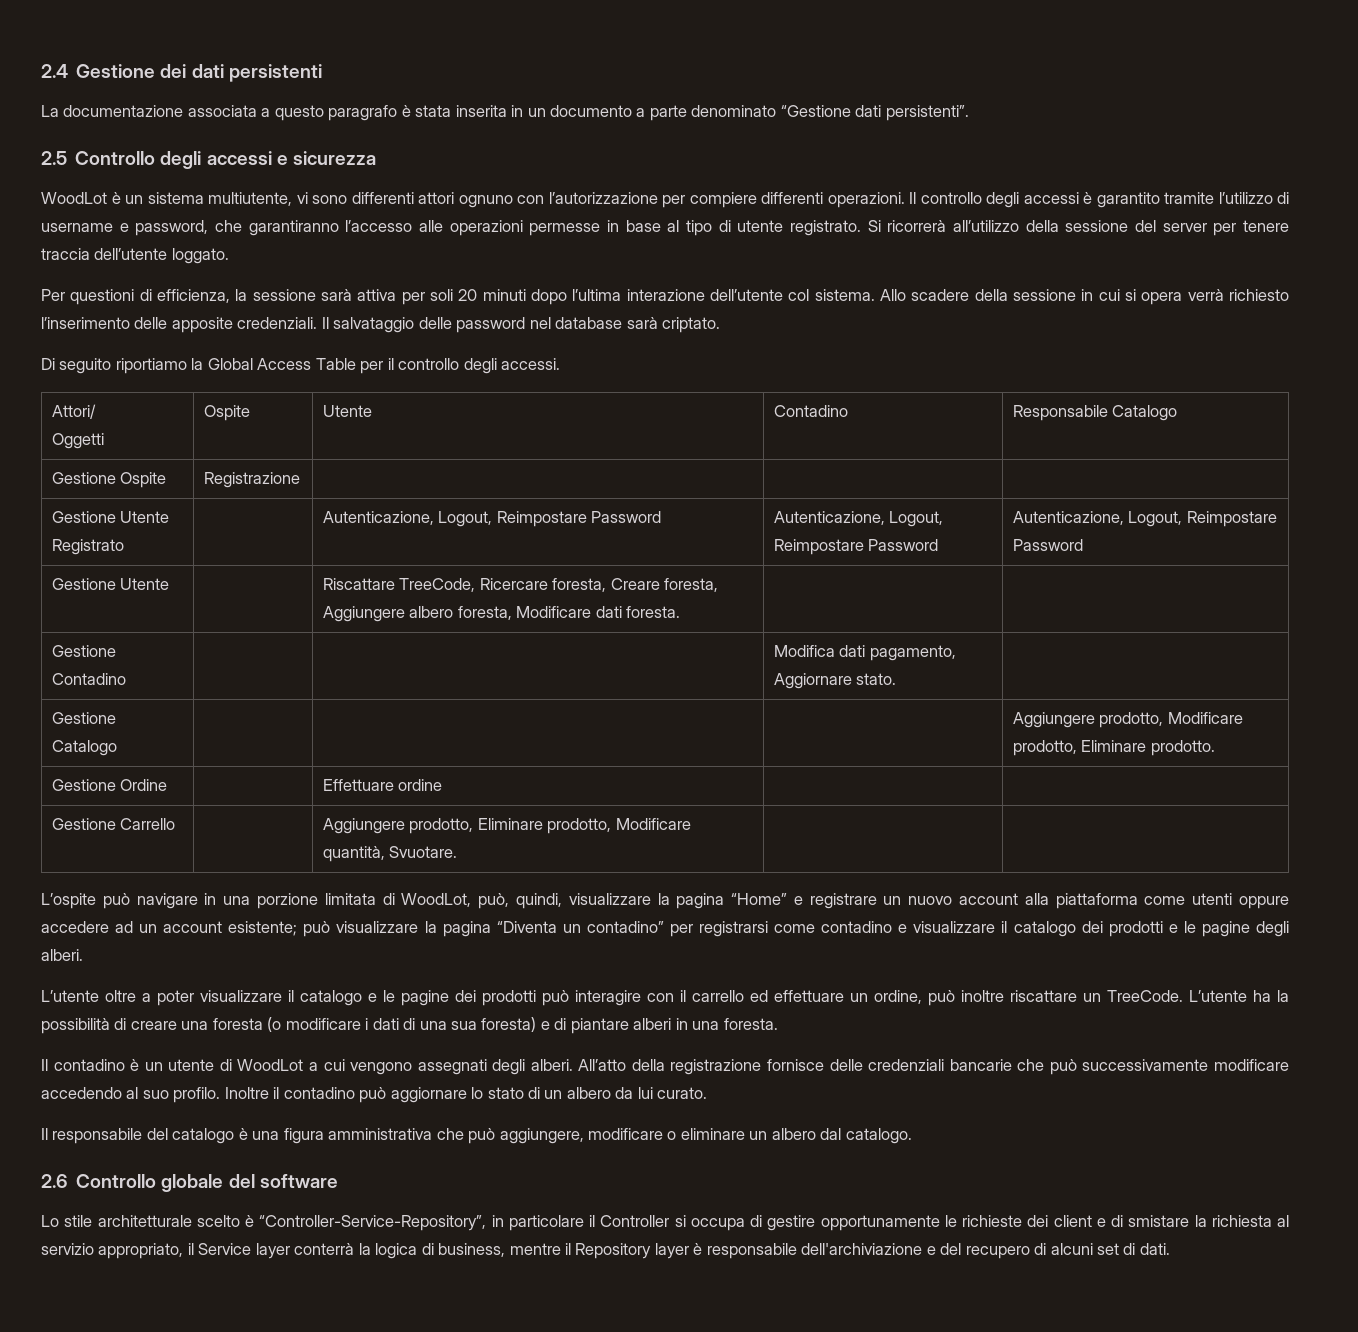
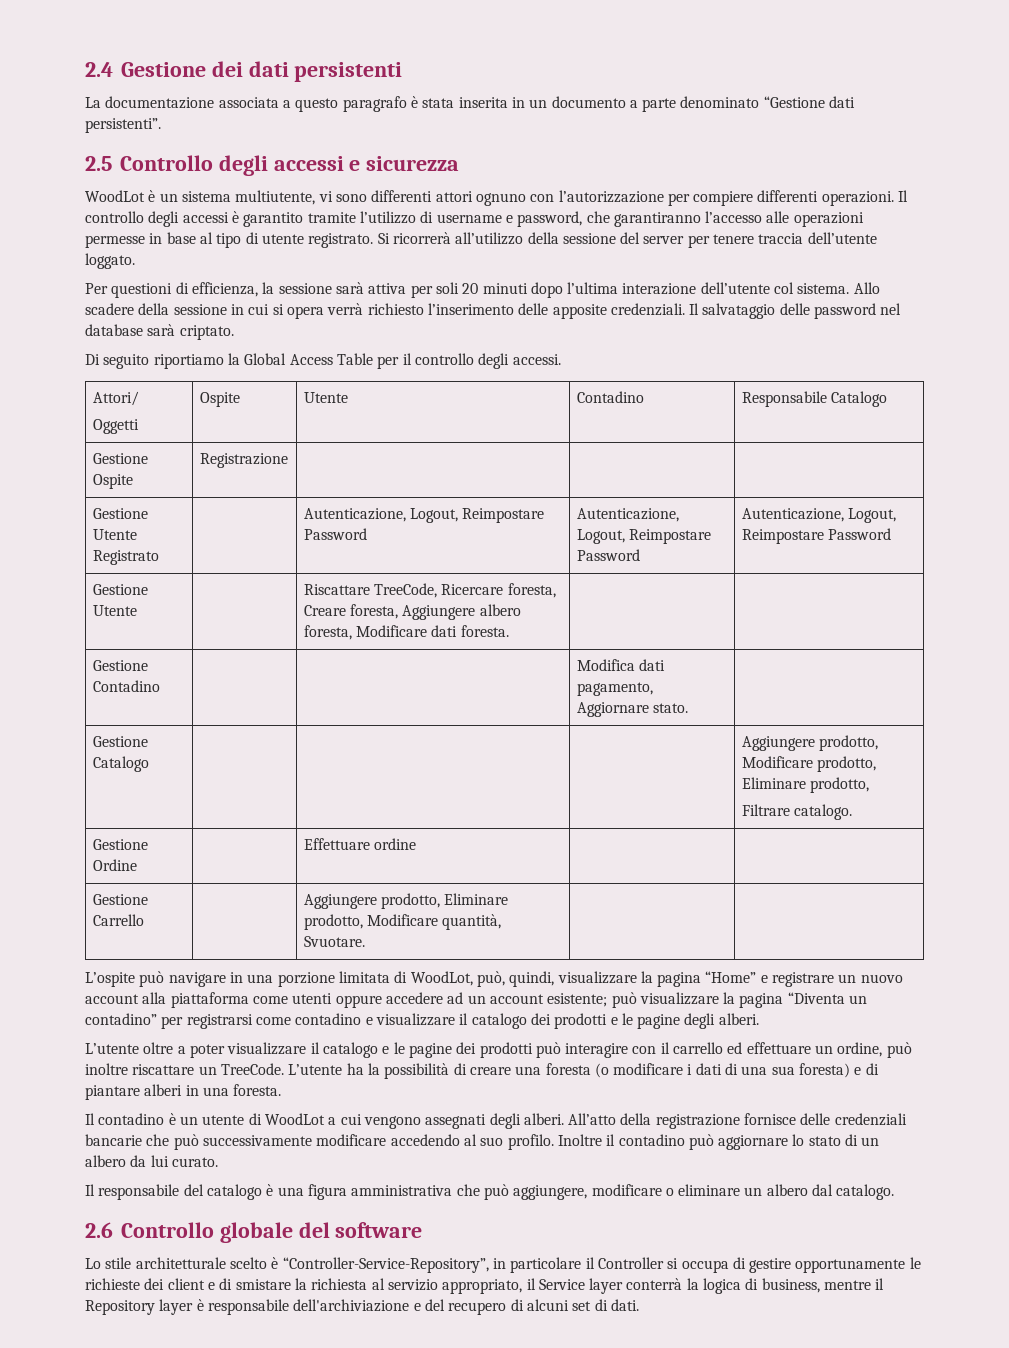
[1150,740,1215,756] prodotto. -> [809,777,869,793] [741,804,852,820] prodotto, // Filtrare catalogo.

